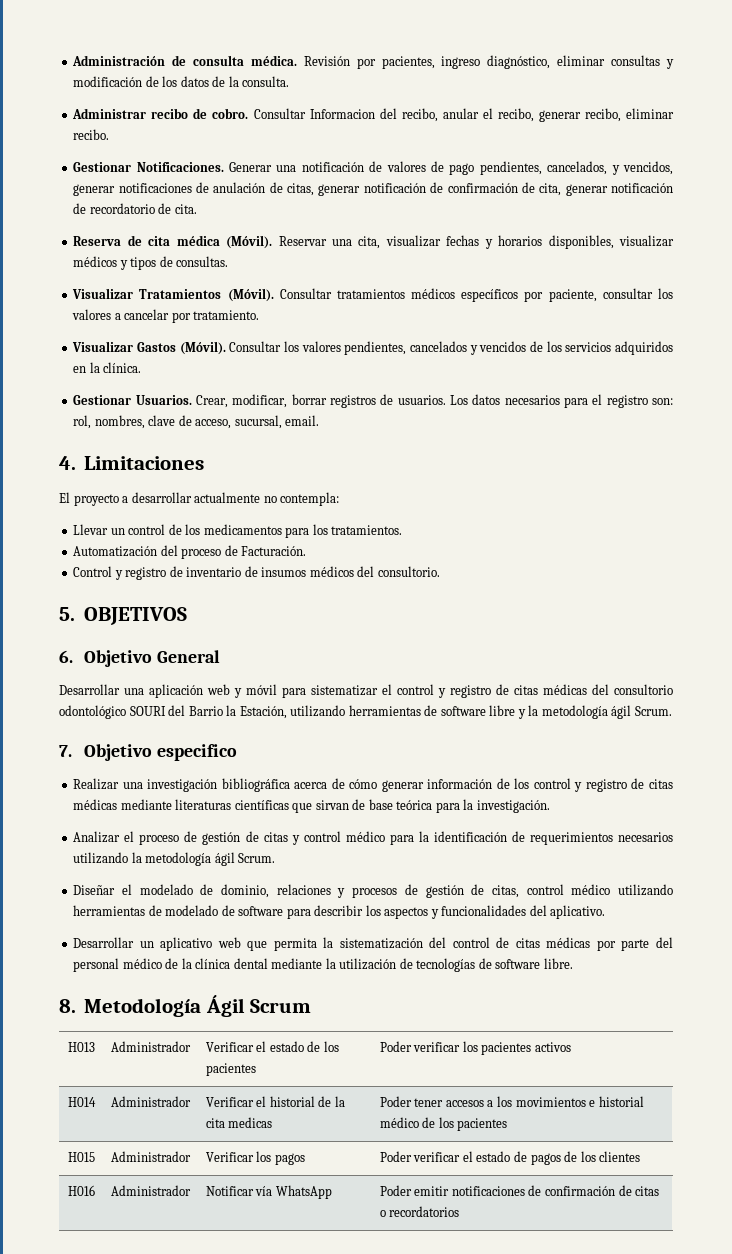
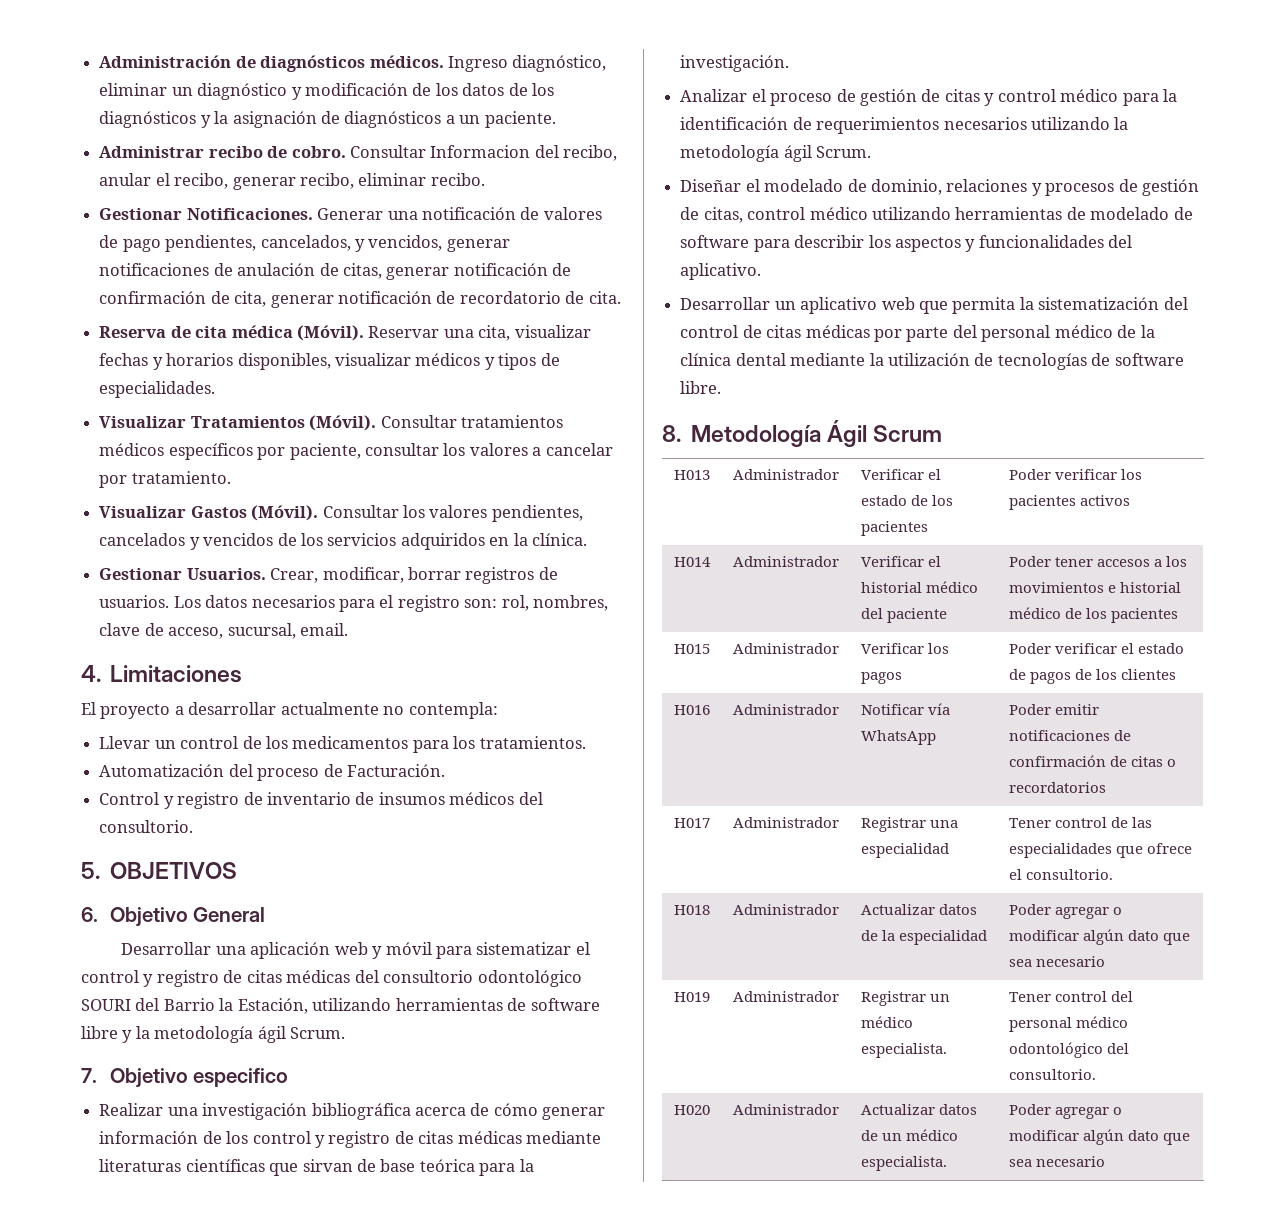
[193,55,661,69] consulta médica. Revisión por pacientes, ingreso diagnóstico, eliminar consultas -> [260,55,607,72] [99,83,288,100] diagnósticos médicos. Ingreso diagnóstico, eliminar un diagnóstico
[228,76,290,87] la consulta. -> [532,83,555,96] [99,111,556,128] los diagnósticos y la asignación de diagnósticos a un paciente.
[176,256,229,267] consultas. -> [99,381,216,398] especialidades.
[318,1096,345,1107] [205,1117,273,1128] de la cita medicas -> [926,581,979,593] [861,608,948,623] médico del paciente
(460, 1211) none -> [674,818,710,828] [733,817,839,828] [861,817,959,832] [861,843,950,858] [1009,817,1153,828] [1009,843,1193,858] [1009,869,1114,880] [674,905,710,915] [733,904,839,915] [861,904,978,915] [861,930,988,945] [1009,904,1123,919] [1009,929,1191,945] [1009,956,1106,967] [674,992,710,1002] [733,991,839,1002] [861,991,951,1006] [861,1016,914,1028] [861,1043,948,1058] [1009,991,1134,1002] [1009,1016,1129,1032] [1009,1042,1130,1058] [1009,1069,1097,1080] [674,1105,710,1115] [733,1104,839,1115] [861,1104,978,1115] [861,1129,959,1141] [861,1156,948,1171] [1009,1104,1123,1119] [1009,1129,1191,1145] [1009,1156,1106,1167] // H017 | Administrador | Registrar una especialidad | Tener control de las especialidades que ofrece el consultorio. // H018 | Administrador | Actualizar datos de la especialidad | Poder agregar o modificar algún dato que sea necesario // H019 | Administrador | Registrar un médico especialista. | Tener control del personal médico odontológico del consultorio. // H020 | Administrador | Actualizar datos de un médico especialista. | Poder agregar o modificar algún dato que sea necesario

